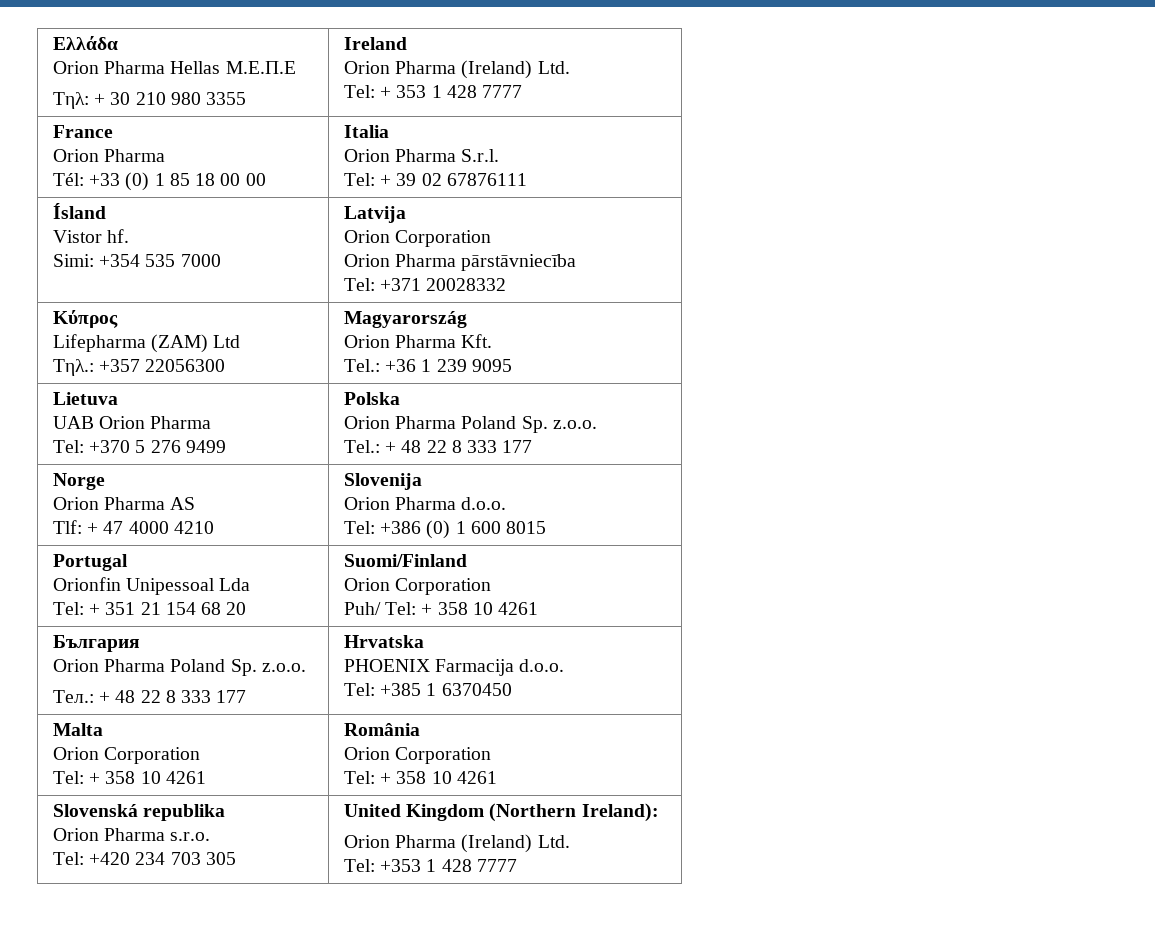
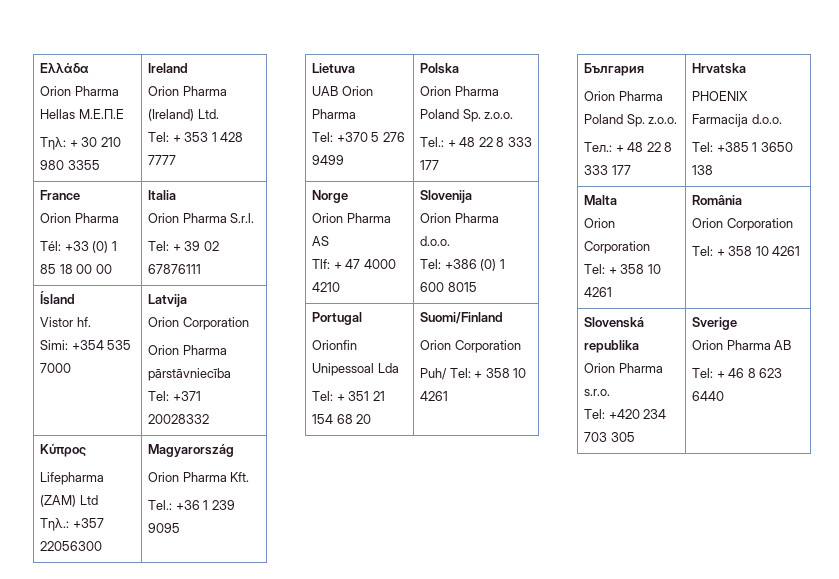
[441,683,512,696] 6370450 -> [760,142,793,152] [692,165,714,175] 3650 138
[343,803,659,822] [343,834,570,853] [343,859,517,872] United Kingdom (Northern Ireland): // Orion Pharma (Ireland) Ltd. // Tel: +353 1 428 7777 -> [692,317,738,330] [692,340,792,350] [692,368,783,378] [692,391,725,401] Sverige // Orion Pharma AB // Tel: + 46 8 623 6440

